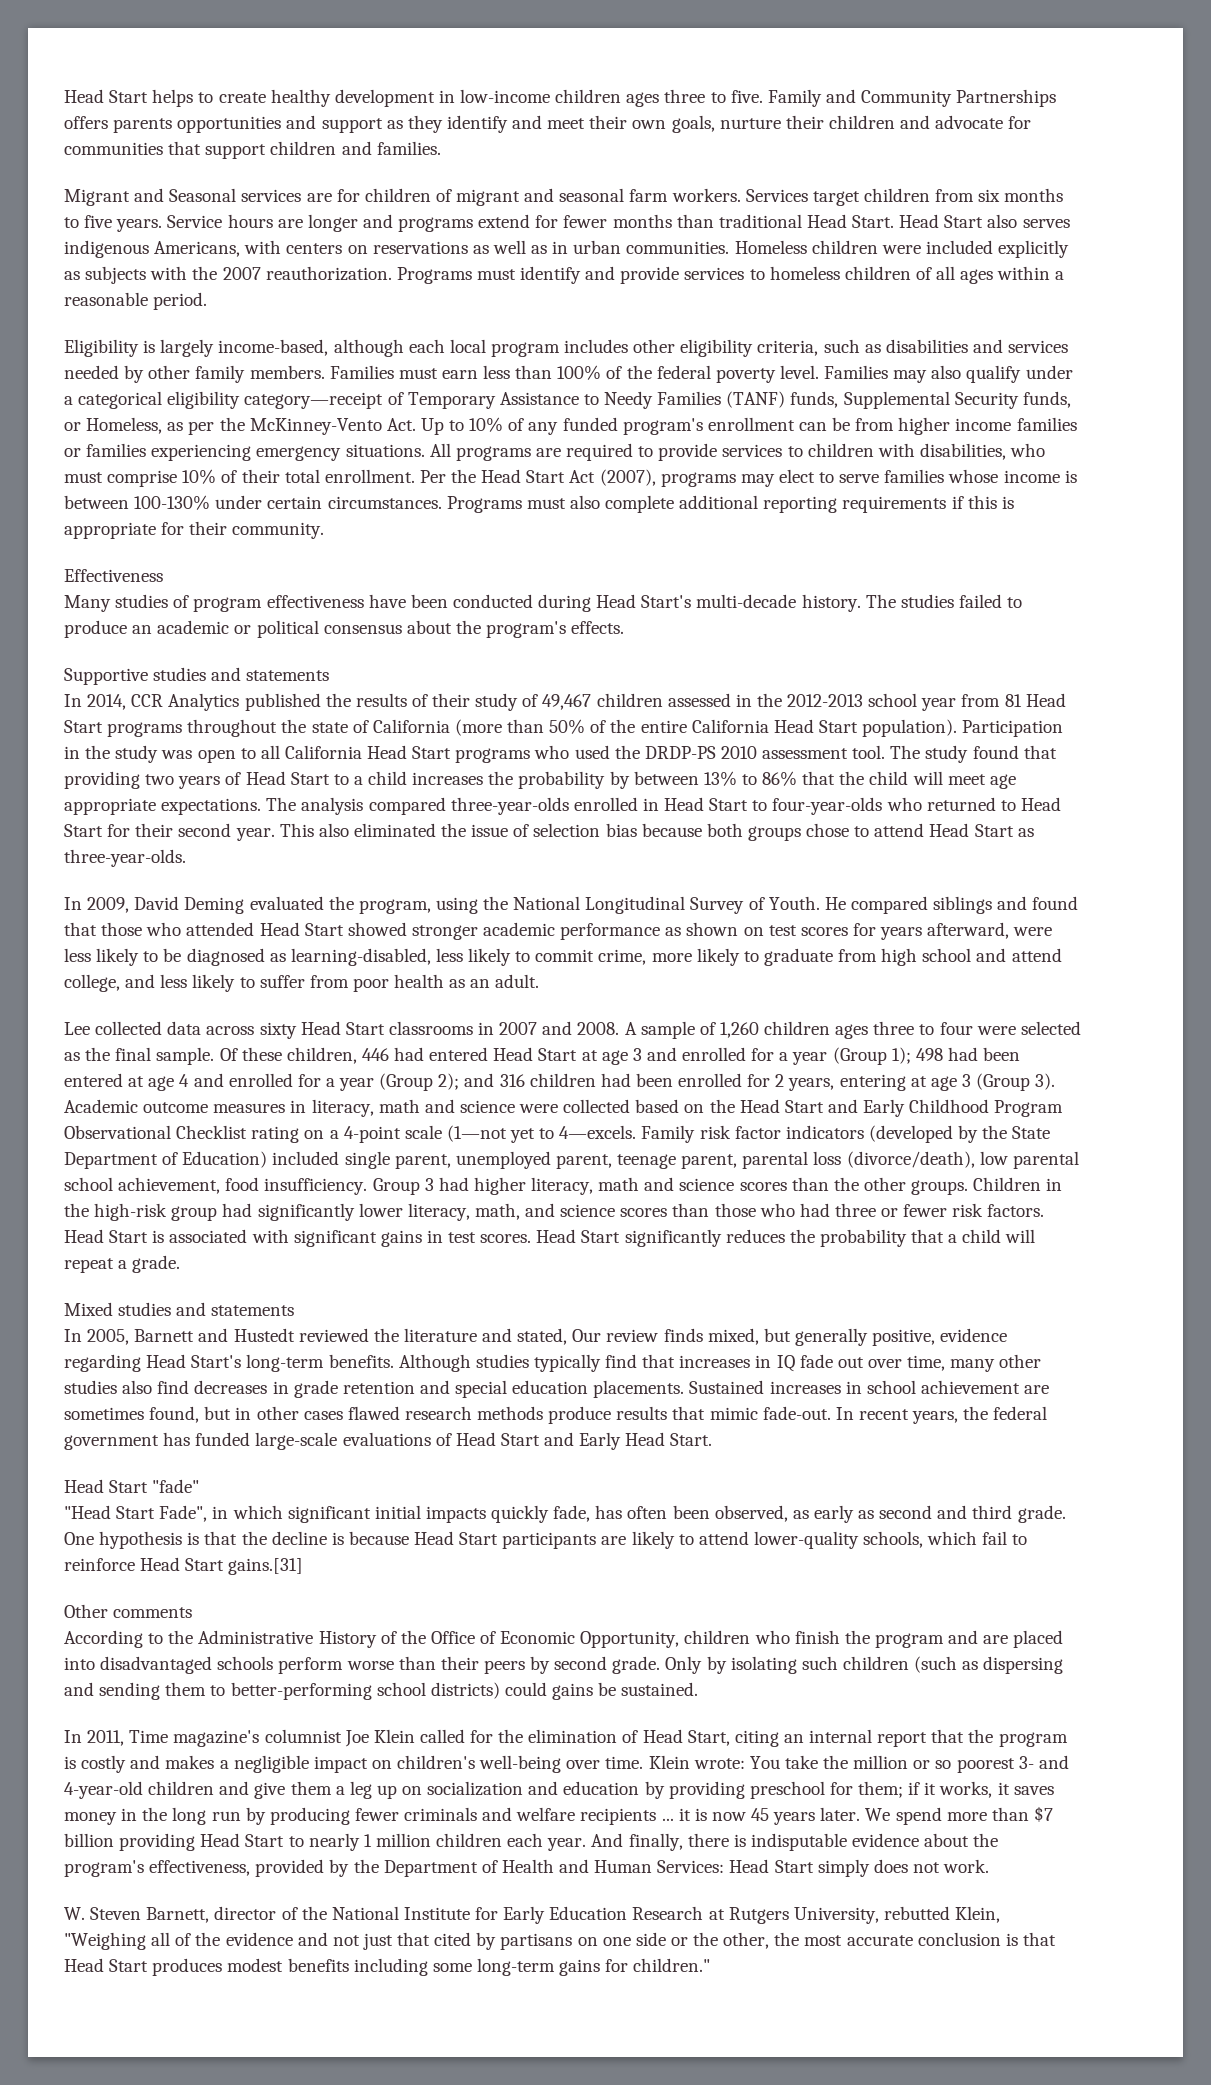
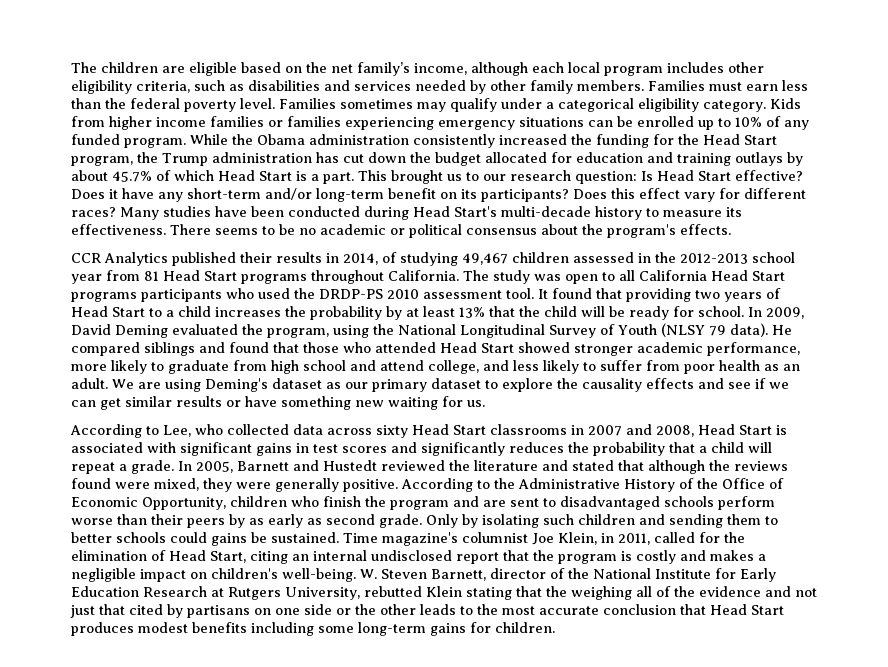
[64,89,1057,107] [64,115,1032,133] [64,141,441,159] [64,188,1064,206] [64,214,1070,232] [64,240,1070,258] [64,266,1065,284] [64,292,208,310] [64,339,329,357] Head Start helps to create healthy development in low-income children ages three to five. Family and Community Partnerships offers parents opportunities and support as they identify and meet their own goals, nurture their children and advocate for communities that support children and families. // Migrant and Seasonal services are for children of migrant and seasonal farm workers. Services target children from six months to five years. Service hours are longer and programs extend for fewer months than traditional Head Start. Head Start also serves indigenous Americans, with centers on reservations as well as in urban communities. Homeless children were included explicitly as subjects with the 2007 reauthorization. Programs must identify and provide services to homeless children of all ages within a reasonable period. // Eligibility is largely income-based, -> [71,62,467,76] The children are eligible based on the net family’s income,
[557,365,623,380] 100% of -> (101, 103) none
[893,365,962,383] may also -> [340,99,446,112] sometimes may
[244,391,1071,409] [64,417,851,435] category—receipt of Temporary Assistance to Needy Families (TANF) funds, Supplemental Security funds, or Homeless, as per the McKinney-Vento Act. Up to 10% of any funded program's enrollment can be -> [703,98,801,112] category. Kids
[345,443,1046,461] [64,469,1077,487] [64,495,1014,513] [64,521,325,539] [64,569,163,582] [64,594,364,612] situations. All programs are required to provide services to children with disabilities, who must comprise 10% of their total enrollment. Per the Head Start Act (2007), programs may elect to serve families whose income is between 100-130% under certain circumstances. Programs must also complete additional reporting requirements if this is appropriate for their community. // Effectiveness // Many studies of program effectiveness -> [519,116,809,130] [71,134,777,148] [71,152,803,166] [71,170,803,184] [71,188,806,202] [71,206,211,220] situations can be enrolled up to 10% of any funded program. While the Obama administration consistently increased the funding for the Head Start program, the Trump administration has cut down the budget allocated for education and training outlays by about 45.7% of which Head Start is a part. This brought us to our research question: Is Head Start effective? Does it have any short-term and/or long-term benefit on its participants? Does this effect vary for different races? Many studies
[801,594,1023,612] [64,620,153,638] history. The studies failed to produce an -> [595,206,742,220] [71,224,316,235] history to measure its effectiveness. There seems to be no
[64,667,330,685] [64,693,539,711] Supportive studies and statements // In 2014, CCR Analytics published the results of their study of -> [71,252,458,266] CCR Analytics published their results in 2014, of studying
[281,719,1064,737] [64,745,111,759] the state of California (more than 50% of the entire California Head Start population). Participation in the -> [388,270,489,281] California. The
(531, 755) none -> [141,289,222,302] participants
[890,745,969,763] The study -> [538,289,548,299] It
[633,771,1016,789] [64,797,1061,815] [64,823,1034,841] [64,849,186,867] between 13% to 86% that the child will meet age appropriate expectations. The analysis compared three-year-olds enrolled in Head Start to four-year-olds who returned to Head Start for their second year. This also eliminated the issue of selection bias because both groups chose to attend Head Start as three-year-olds. // -> [406,306,744,320] at least 13% that the child will be ready for school.
[768,896,820,910] Youth. -> [618,323,768,337] Youth (NLSY 79 data).
[560,922,1053,940] [64,948,647,966] performance as shown on test scores for years afterward, were less likely to be diagnosed as learning-disabled, less likely to commit crime, -> [707,342,800,356] performance,
[64,1022,90,1035] // Lee -> [112,378,789,392] [71,396,485,410] [70,424,223,438] We are using Deming's dataset as our primary dataset to explore the causality effects and see if we can get similar results or have something new waiting for us. // According to Lee, who
[577,1021,1081,1039] [64,1047,1021,1065] [64,1073,1056,1091] [64,1099,1064,1117] [64,1125,1051,1143] [64,1151,1079,1169] [64,1177,1063,1195] [64,1203,1045,1221] 2008. A sample of 1,260 children ages three to four were selected as the final sample. Of these children, 446 had entered Head Start at age 3 and enrolled for a year (Group 1); 498 had been entered at age 4 and enrolled for a year (Group 2); and 316 children had been enrolled for 2 years, entering at age 3 (Group 3). Academic outcome measures in literacy, math and science were collected based on the Head Start and Early Childhood Program Observational Checklist rating on a 4-point scale (1—not yet to 4—excels. Family risk factor indicators (developed by the State Department of Education) included single parent, unemployed parent, teenage parent, parental loss (divorce/death), low parental school achievement, food insufficiency. Group 3 had higher literacy, math and science scores than the other groups. Children in the high-risk group had significantly lower literacy, math, and science scores than those who had three or fewer risk factors. -> [656,425,694,437] 2008,
[480,1229,621,1243] scores. Head Start -> [342,442,417,453] scores and
[64,1302,295,1316] // Mixed studies and statements // -> (174, 467) none
[517,1328,1008,1346] [64,1354,1042,1372] [64,1380,1050,1398] [64,1406,1048,1424] [64,1432,713,1450] [64,1479,200,1493] [64,1505,1066,1523] [64,1531,1028,1549] [64,1557,304,1575] [64,1604,193,1618] stated, Our review finds mixed, but generally positive, evidence regarding Head Start's long-term benefits. Although studies typically find that increases in IQ fade out over time, many other studies also find decreases in grade retention and special education placements. Sustained increases in school achievement are sometimes found, but in other cases flawed research methods produce results that mimic fade-out. In recent years, the federal government has funded large-scale evaluations of Head Start and Early Head Start. // Head Start "fade" // "Head Start Fade", in which significant initial impacts quickly fade, has often been observed, as early as second and third grade. One hypothesis is that the decline is because Head Start participants are likely to attend lower-quality schools, which fail to reinforce Head Start gains.[31] // Other comments // -> [572,460,788,474] [71,478,398,492] stated that although the reviews found were mixed, they were generally positive.
[1013,1630,1064,1648] [64,1657,95,1670] placed into -> [510,498,556,507] sent to
(551, 1665) none -> [249,514,322,528] as early as
[914,1656,1064,1674] (such as dispersing -> (635, 519) none
[230,1682,500,1700] better-performing school districts) -> [71,532,166,543] better schools
[64,1730,125,1746] // In 2011, -> (339, 537) none
[373,1729,415,1743] Klein -> [558,532,650,545] Klein, in 2011,
(873, 1736) none -> [371,550,452,561] undisclosed
[479,1755,1069,1773] [64,1781,1054,1799] [64,1806,1053,1825] [64,1833,999,1851] [64,1859,990,1877] well-being over time. Klein wrote: You take the million or so poorest 3- and 4-year-old children and give them a leg up on socialization and education by providing preschool for them; if it works, it saves money in the long run by producing fewer criminals and welfare recipients ... it is now 45 years later. We spend more than $7 billion providing Head Start to nearly 1 million children each year. And finally, there is indisputable evidence about the program's effectiveness, provided by the Department of Health and Human Services: Head Start simply does not work. // -> [282,568,356,582] well-being.
[955,1906,1001,1923] [64,1932,146,1950] Klein, "Weighing -> [426,586,632,600] Klein stating that the weighing
[723,1932,770,1949] other, -> [380,604,473,615] other leads to
[1005,1933,1018,1946] is -> (676, 609) none
[633,1958,711,1972] children." -> [495,622,555,633] children.

